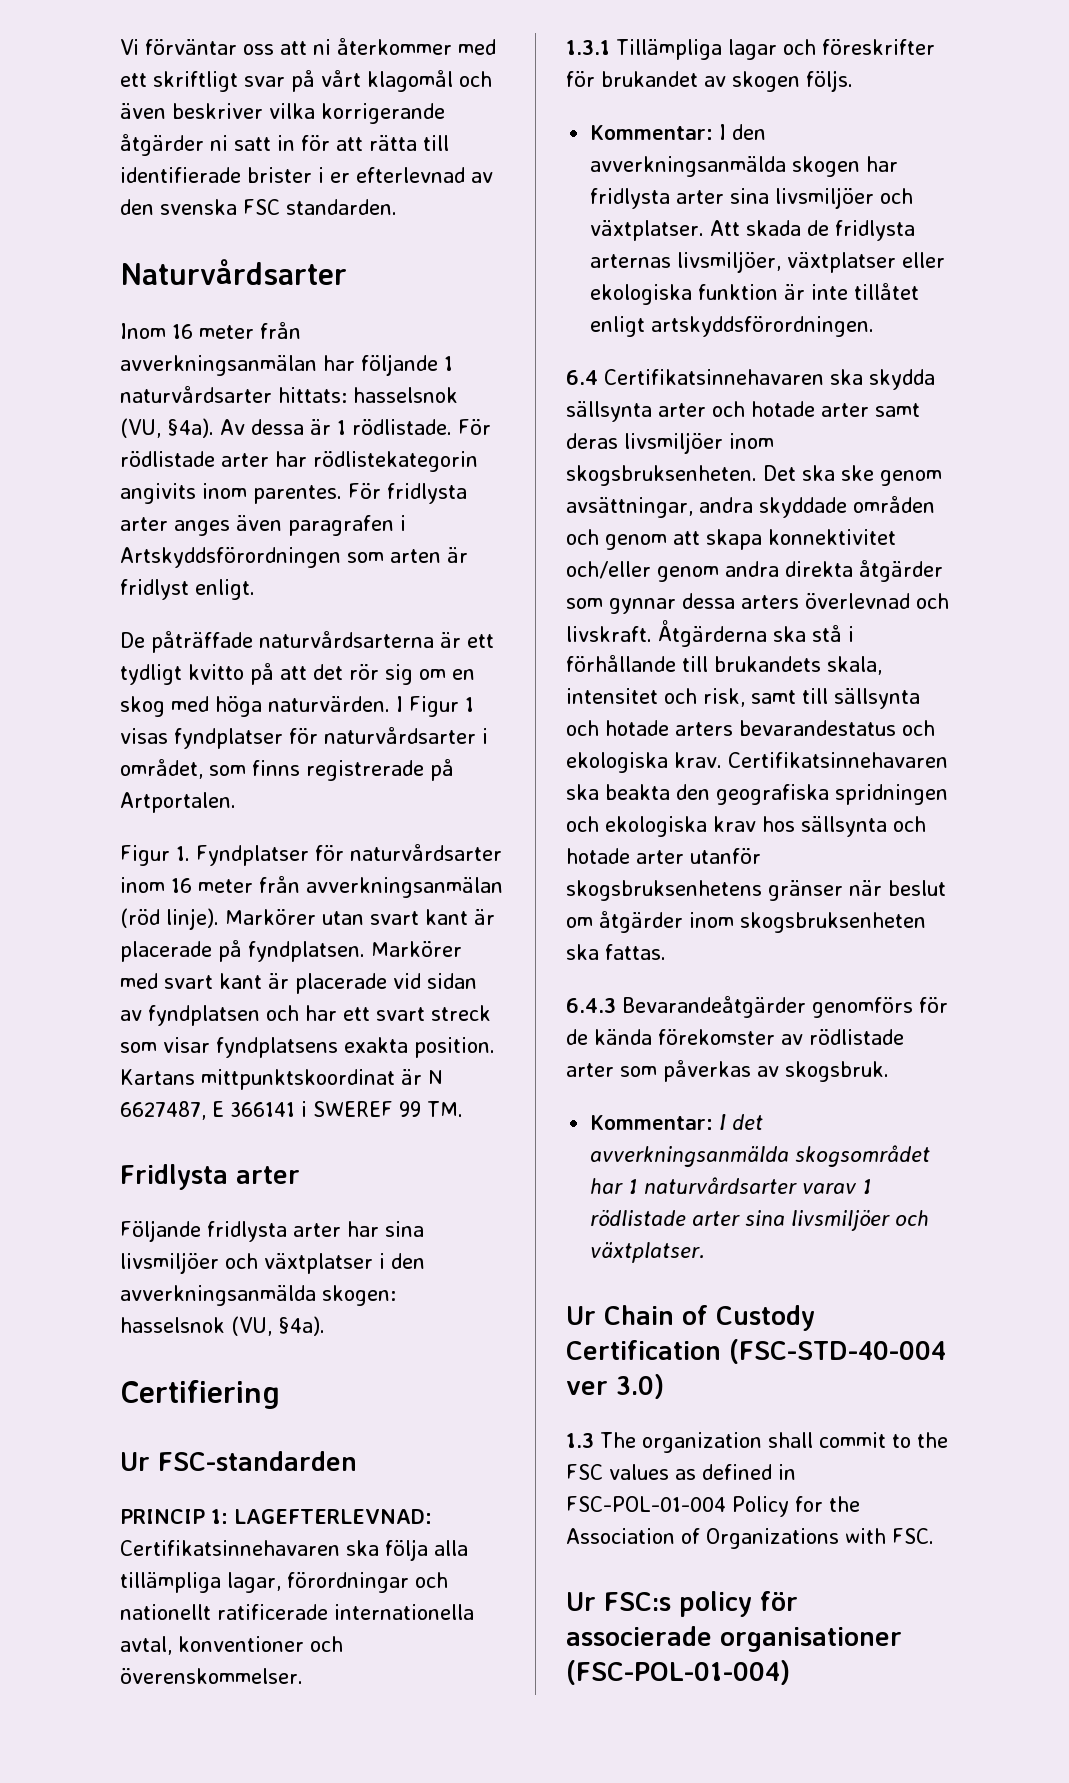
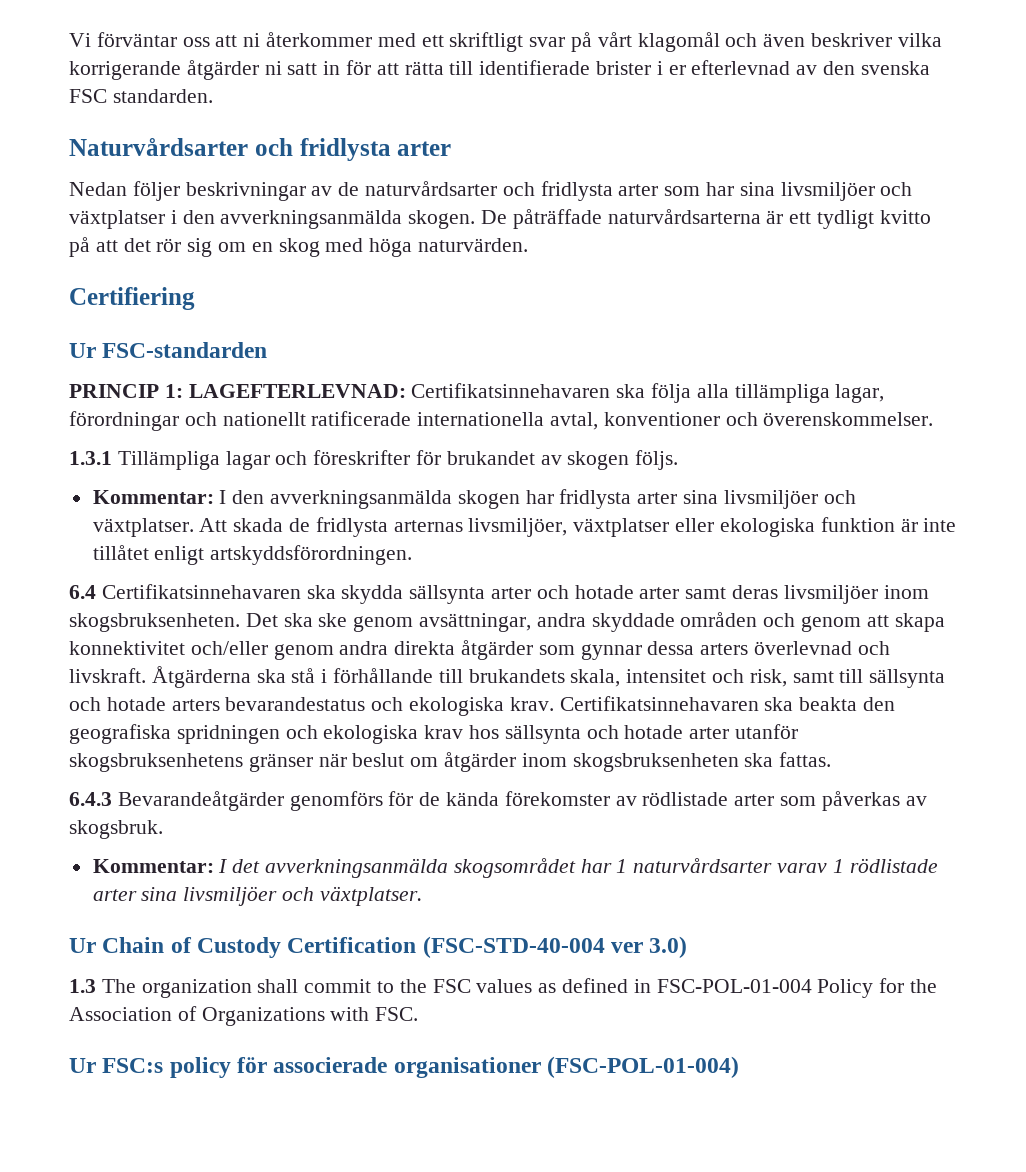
[120,322,301,339] [120,354,453,376] [120,386,458,403] [120,418,491,438] [120,450,478,472] [120,482,467,504] [120,515,406,536] [120,546,468,568] [120,579,255,600] // Inom 16 meter från avverkningsanmälan har följande 1 naturvårdsarter hittats: hasselsnok (VU, §4a). Av dessa är 1 rödlistade. För rödlistade arter har rödlistekategorin angivits inom parentes. För fridlysta arter anges även paragrafen i Artskyddsförordningen som arten är fridlyst enligt. // -> [254,138,452,161] [69,181,913,201] [69,210,476,229] och fridlysta arter // Nedan följer beskrivningar av de naturvårdsarter och fridlysta arter som har sina livsmiljöer och växtplatser i den avverkningsanmälda skogen.
[396,696,474,717] [120,727,488,749] [120,759,454,781] [120,792,236,813] [120,844,502,866] [120,876,503,898] [120,908,495,930] [120,940,462,962] [120,973,477,994] [120,1005,491,1026] [120,1037,495,1058] [120,1069,443,1090] [120,1101,463,1120] [120,1164,300,1190] [120,1220,424,1242] [120,1252,425,1274] [120,1285,396,1306] [120,1316,325,1336] I Figur 1 visas fyndplatser för naturvårdsarter i området, som finns registrerade på Artportalen. // Figur 1. Fyndplatser för naturvårdsarter inom 16 meter från avverkningsanmälan (röd linje). Markörer utan svart kant är placerade på fyndplatsen. Markörer med svart kant är placerade vid sidan av fyndplatsen och har ett svart streck som visar fyndplatsens exakta position. Kartans mittpunktskoordinat är N 6627487, E 366141 i SWEREF 99 TM. // Fridlysta arter // Följande fridlysta arter har sina livsmiljöer och växtplatser i den avverkningsanmälda skogen: hasselsnok (VU, §4a). -> (529, 245) none

